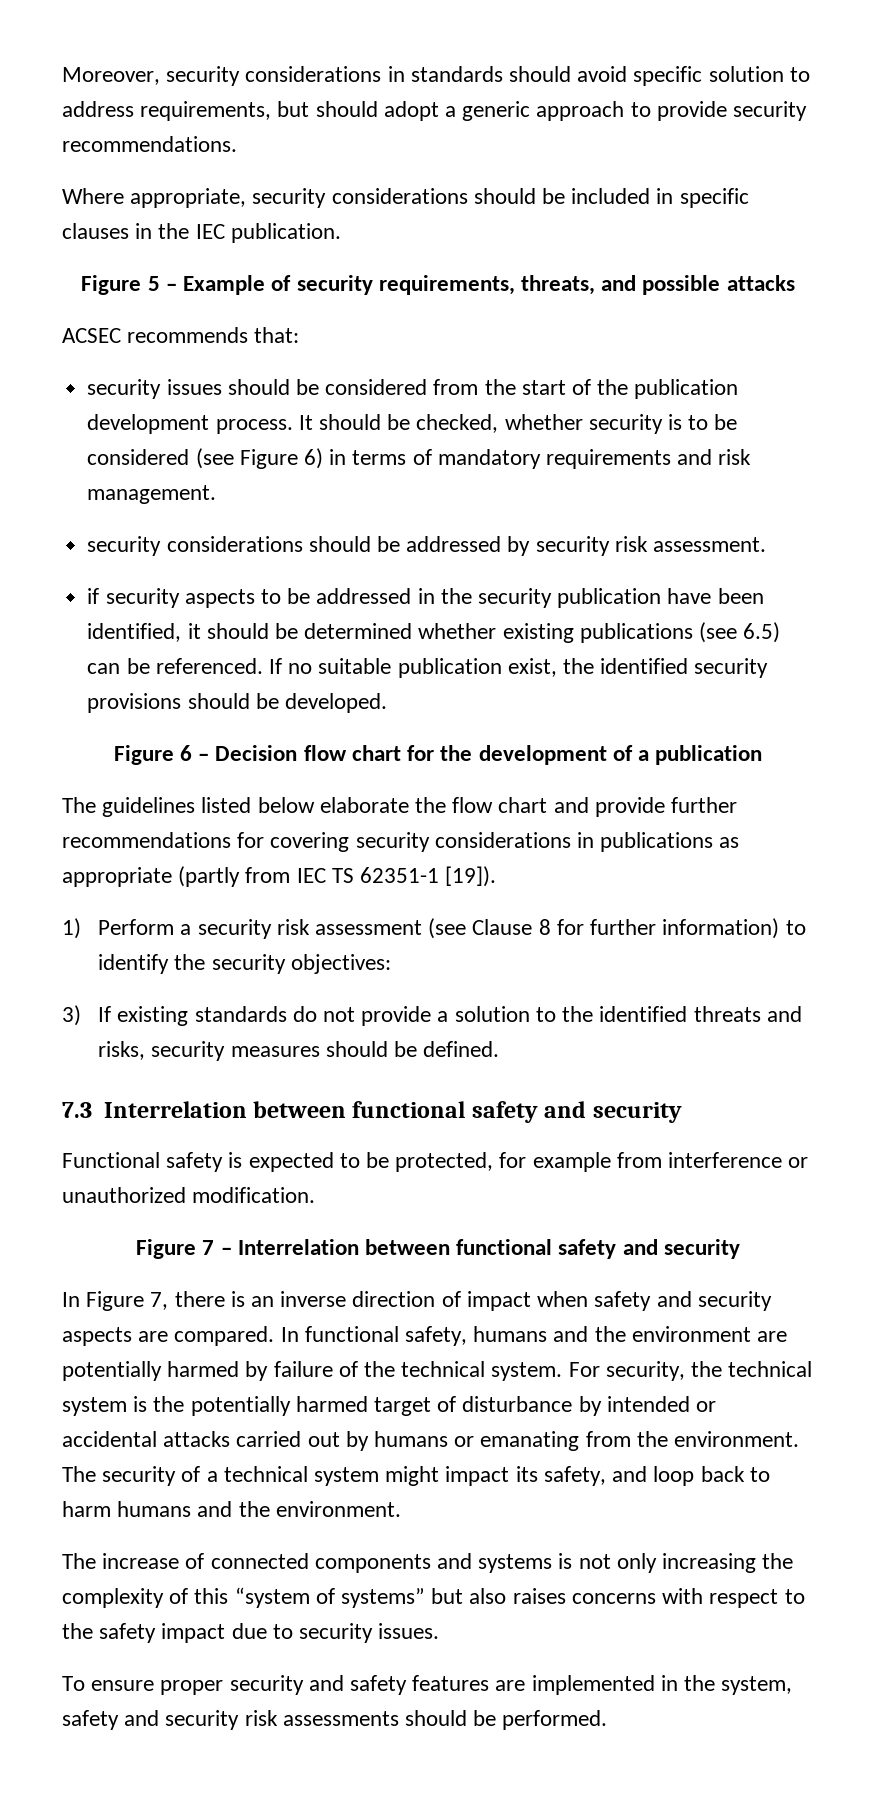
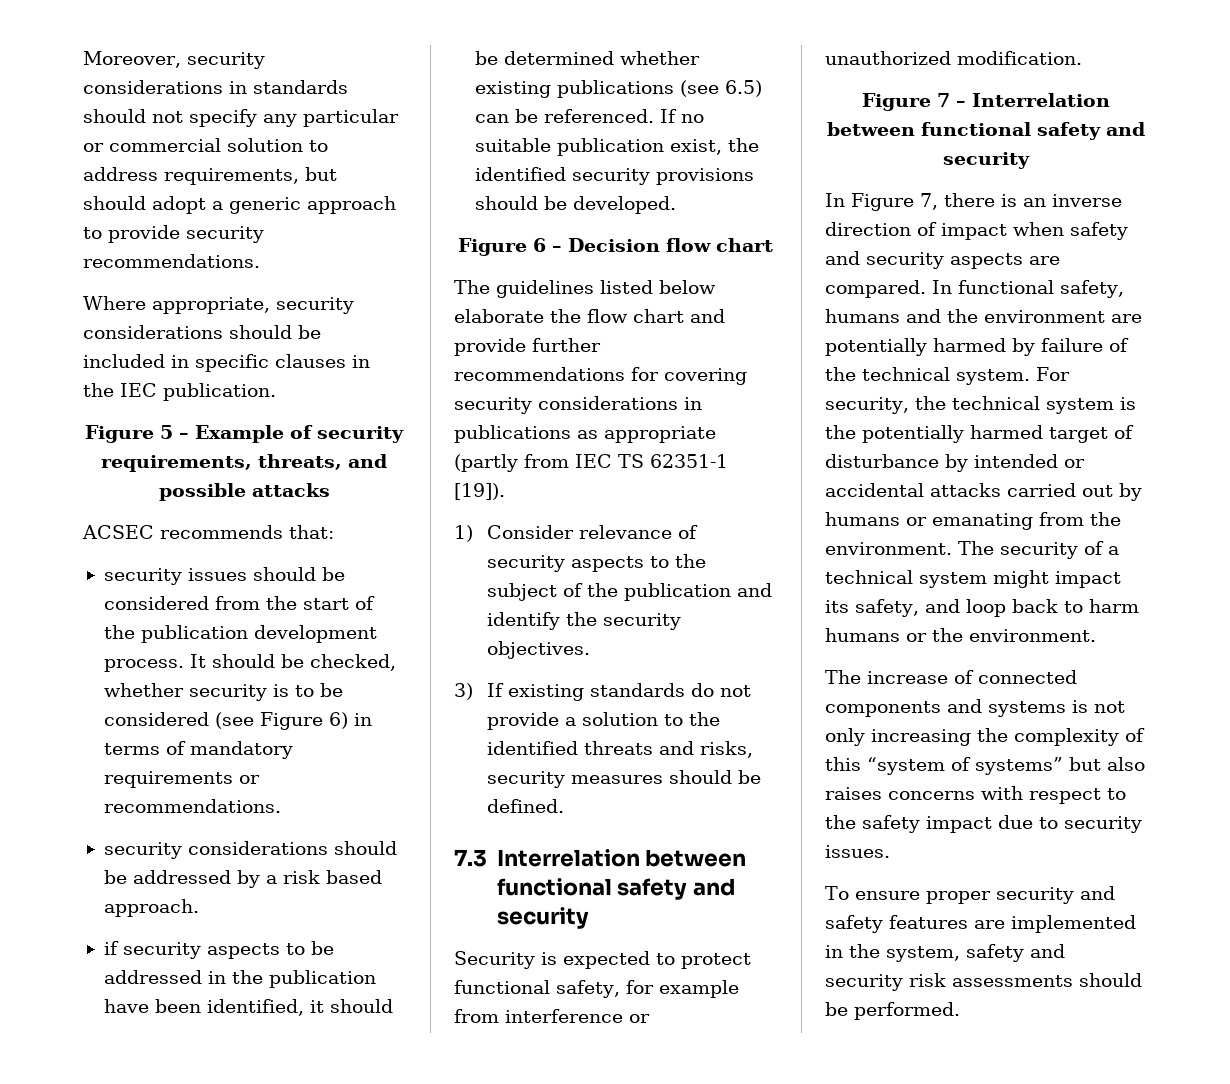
[577,66,703,86] avoid specific -> [152,109,399,127] [83,138,221,152] not specify any particular or commercial
[677,449,752,465] [87,485,217,504] and risk management. -> [238,775,260,784] [103,799,281,813] or recommendations.
[535,536,766,556] security risk assessment. -> [265,870,382,884] [103,899,199,917] a risk based approach.
[477,588,552,608] security -> (263, 977) none
[407,745,763,765] for the development of a publication -> (773, 245) none
[98,918,806,939] Perform a security risk assessment (see Clause 8 for further information) to -> [487,525,699,539] [487,554,707,572] [487,583,773,601] Consider relevance of security aspects to the subject of the publication and
[290,954,391,974] objectives: -> [487,641,591,659] objectives.
[62,1152,224,1172] Functional safety -> [454,951,535,969] Security
[366,1152,494,1172] be protected, -> [681,953,751,969] [454,980,620,998] protect functional safety,
[197,1501,233,1517] and -> [906,633,927,642] or

